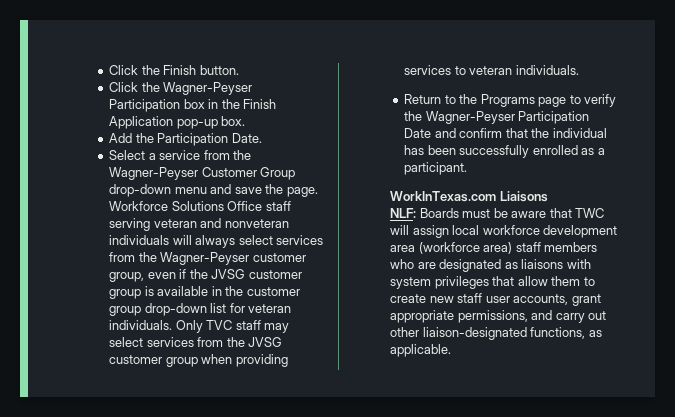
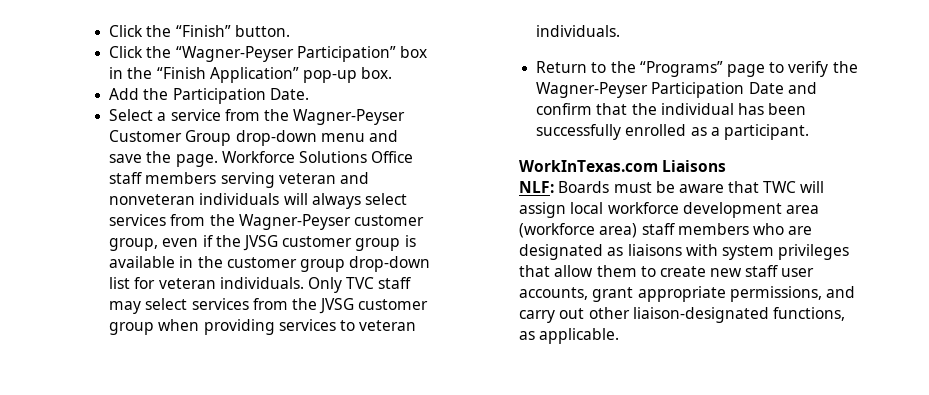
[109,65,197,75] Click the Finish -> [109,25,231,37] Click the “Finish”
[163,82,253,95] [109,99,181,112] Wagner-Peyser Participation -> [175,46,396,62] “Wagner-Peyser Participation”
[243,99,277,109] [109,116,174,129] Finish Application -> [156,67,299,83] “Finish Application”
(291, 206) none -> [145,172,217,184] members
[480,94,535,107] Programs -> [639,61,723,77] “Programs”

